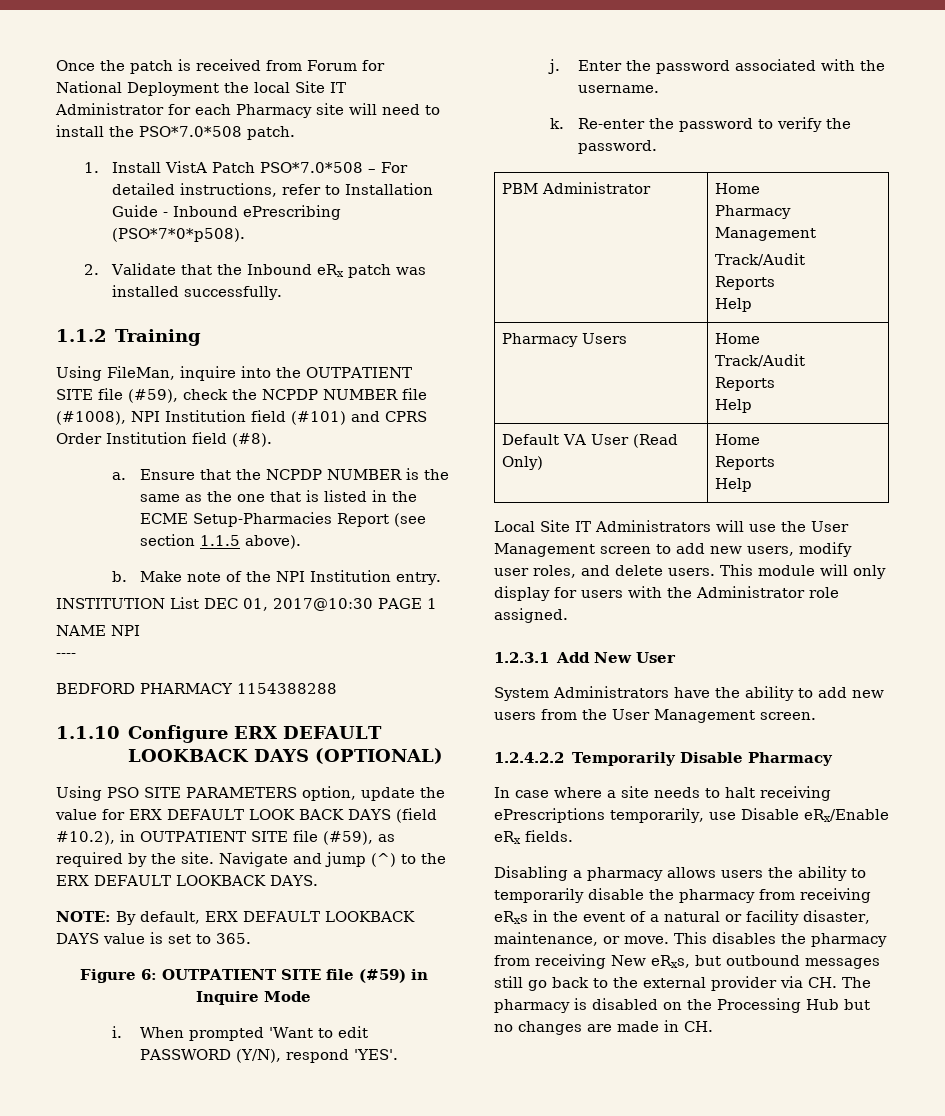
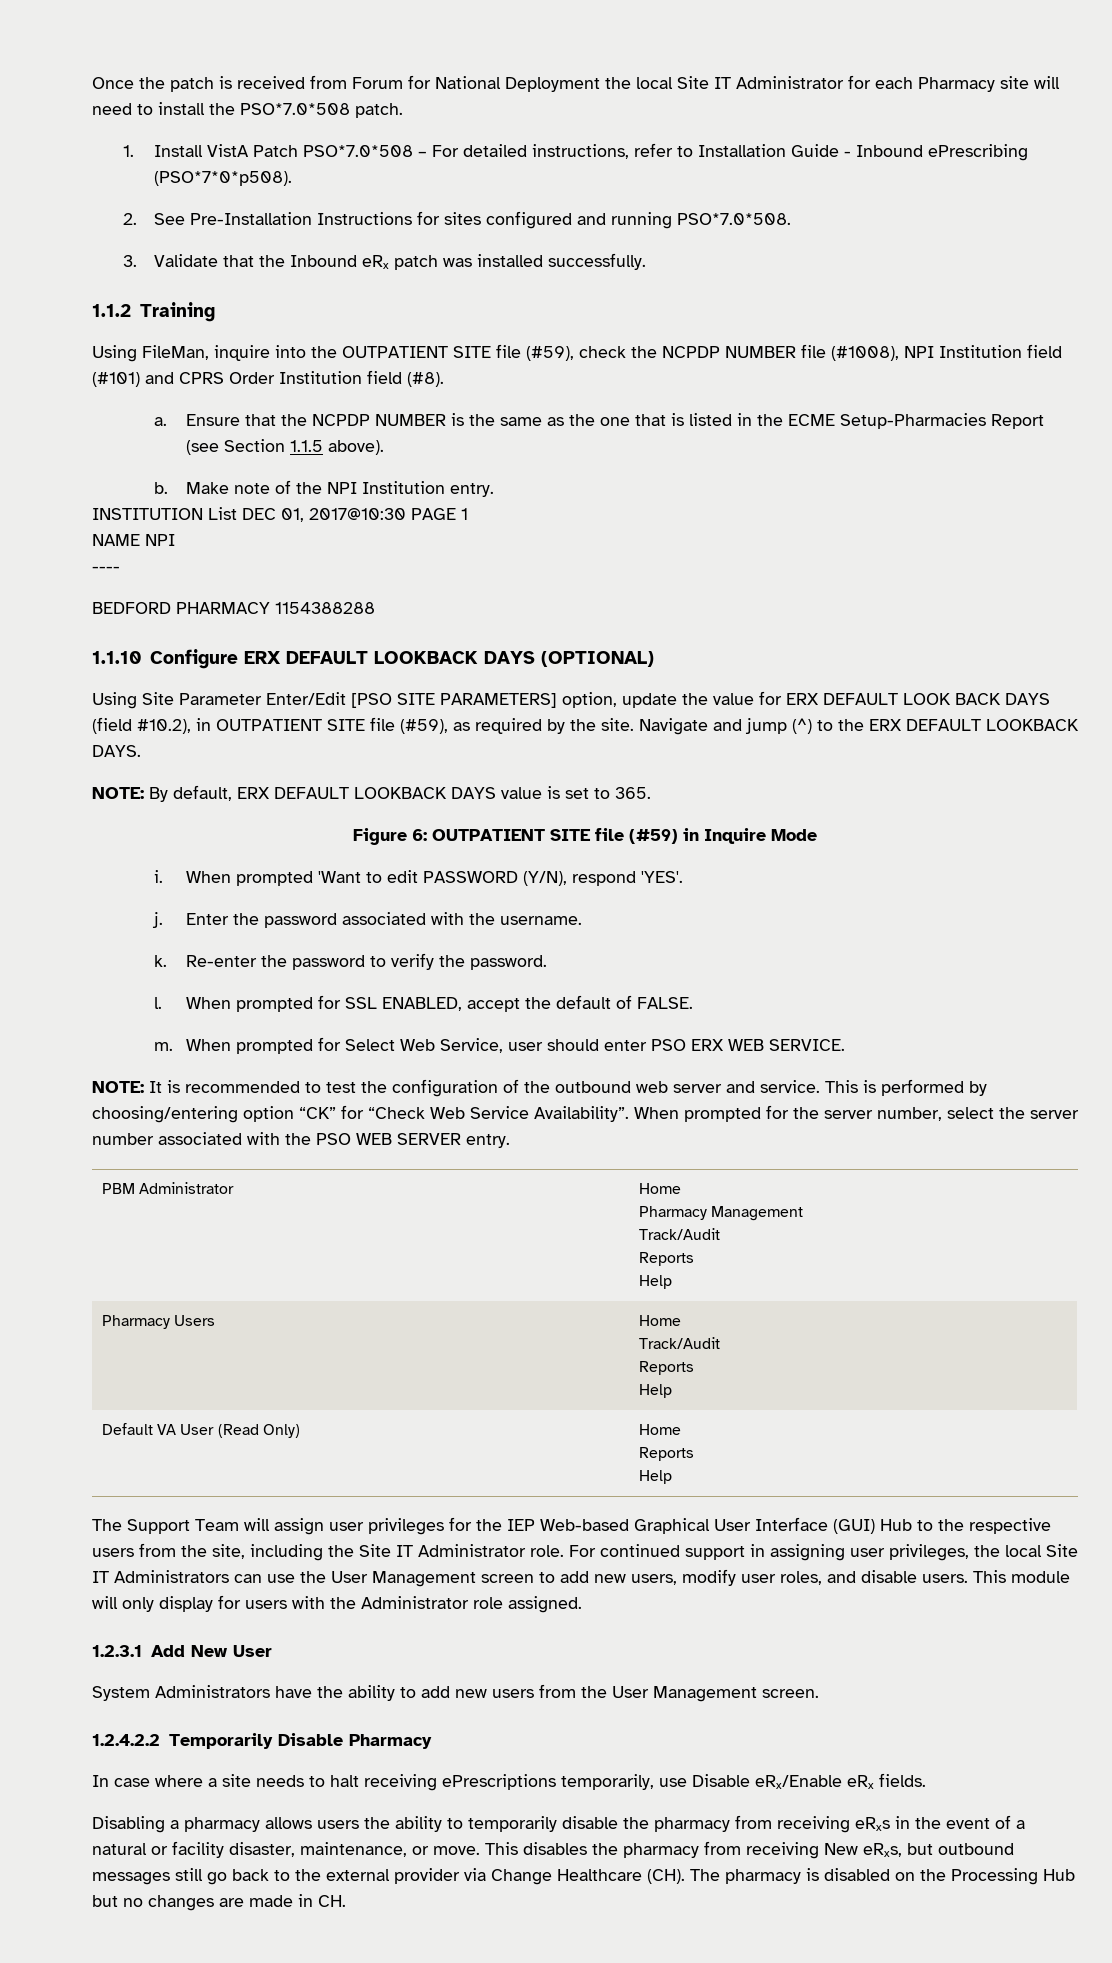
(99, 269) none -> [154,211,792,229] [123,255,138,267] See Pre-Installation Instructions for sites configured and running PSO*7.0*508. // 3.
[139,534,195,546] section -> [223,439,285,452] Section
[107,787,297,798] PSO SITE PARAMETERS -> [142,692,557,708] Site Parameter Enter/Edit [PSO SITE PARAMETERS]
(657, 147) none -> [154,995,693,1012] [154,1037,845,1054] [92,1079,987,1097] [92,1105,1079,1123] [92,1132,510,1148] // l. When prompted for SSL ENABLED, accept the default of FALSE. // m. When prompted for Select Web Service, user should enter PSO ERX WEB SERVICE. // NOTE: It is recommended to test the configuration of the outbound web server and service. This is performed by choosing/entering option “CK” for “Check Web Service Availability”. When prompted for the server number, select the server number associated with the PSO WEB SERVER entry.
[494,521,535,532] Local -> [92,1517,1051,1535] [92,1543,1042,1561] The Support Team will assign user privileges for the IEP Web-based Graphical User Interface (GUI) Hub to the respective users from the site, including the Site IT Administrator role. For continued support in assigning user privileges, the local
[716,520,744,532] will -> [234,1574,262,1583] can
[615,565,663,576] delete -> [861,1570,917,1583] disable
[808,977,837,988] CH. -> [491,1869,685,1885] Change Healthcare (CH).

